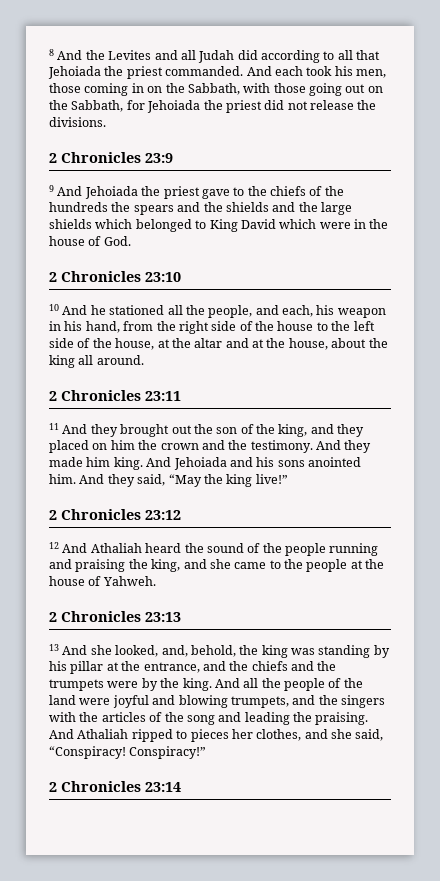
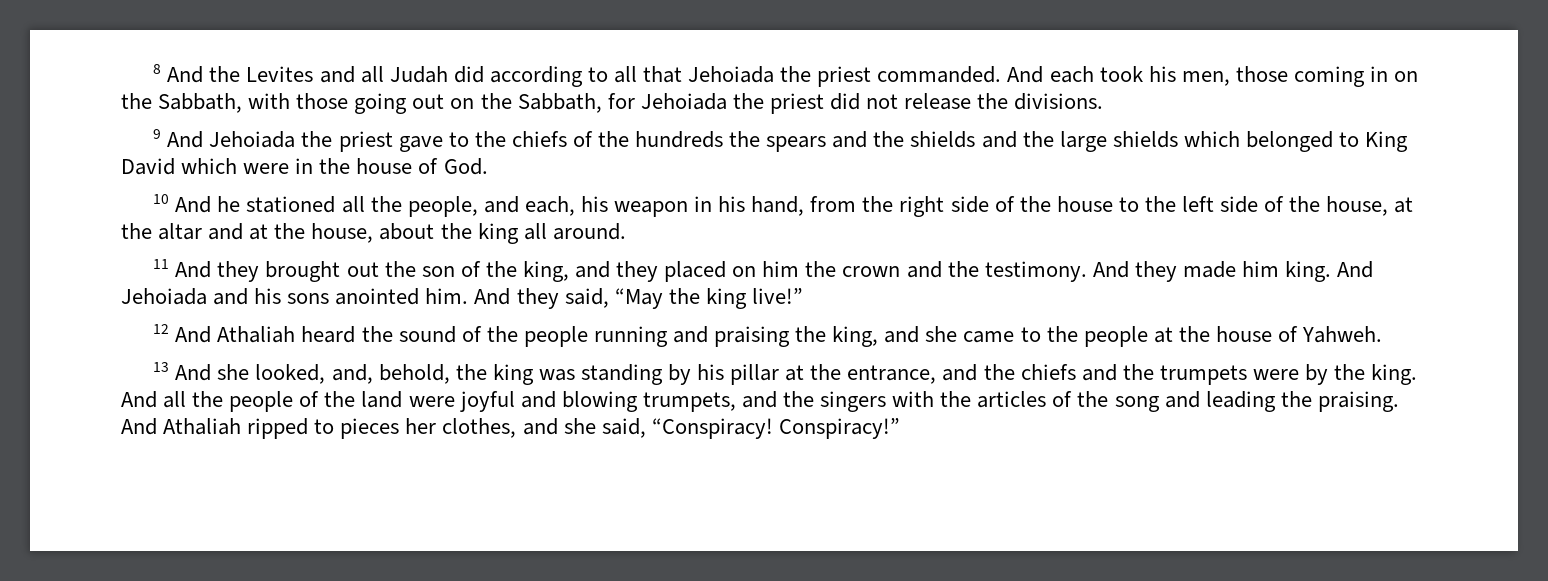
[49,152,173,163] // 2 Chronicles 23:9 -> (1104, 101) none
[49,271,181,282] // 2 Chronicles 23:10 -> (488, 166) none
[49,390,181,401] // 2 Chronicles 23:11 -> (626, 231) none
[49,509,181,520] // 2 Chronicles 23:12 -> (803, 296) none
[49,611,181,622] // 2 Chronicles 23:13 -> (1383, 334) none
[49,781,181,792] // 2 Chronicles 23:14 -> (900, 428) none

